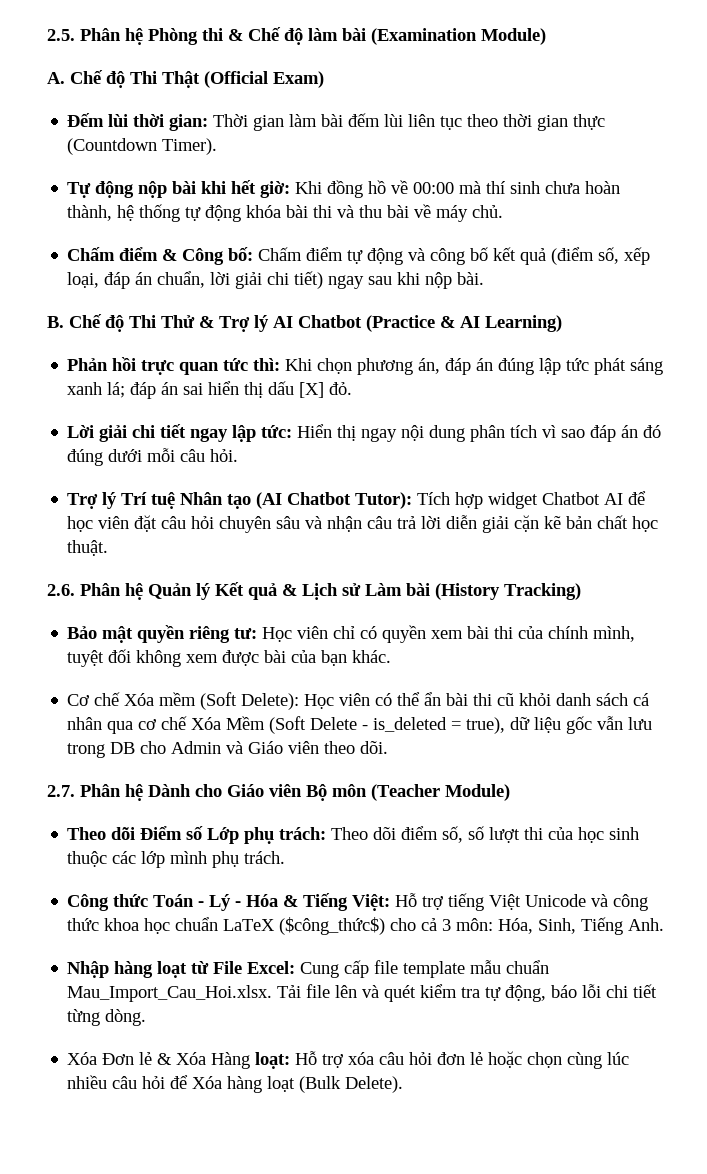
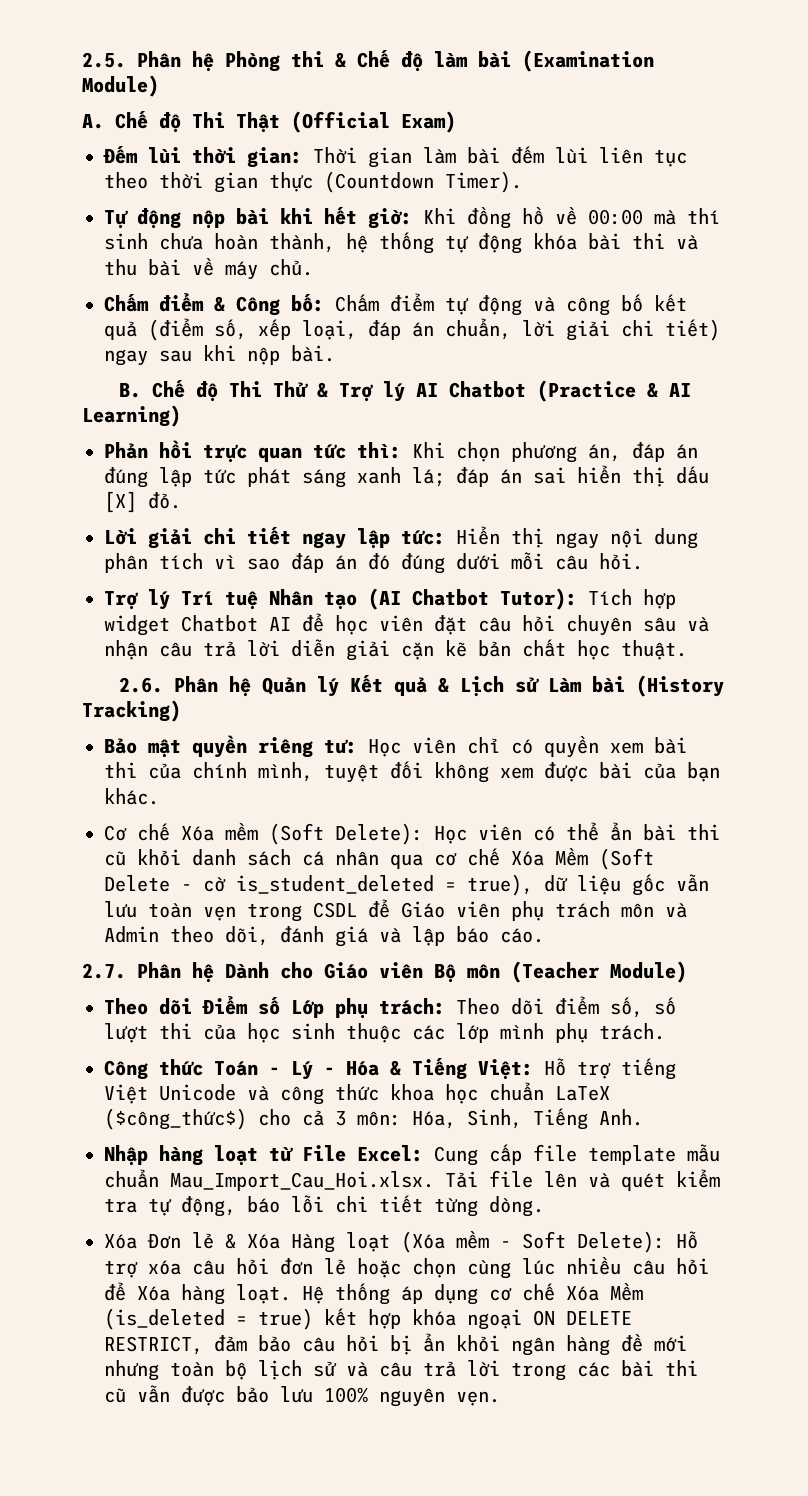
[373,717,448,732] is_deleted -> [203,875,434,894] cờ is_student_deleted
[67,741,389,758] trong DB cho Admin và Giáo viên theo dõi. -> [148,899,687,922] [104,926,544,947] toàn vẹn trong CSDL để Giáo viên phụ trách môn và Admin theo dõi, đánh giá và lập báo cáo.
[255,1052,291,1069] loạt: -> [346,1231,665,1253] loạt (Xóa mềm - Soft Delete):
[267,1076,404,1093] loạt (Bulk Delete). -> [236,1283,643,1305] [104,1308,632,1330] [104,1333,687,1356] [104,1360,698,1381] [104,1385,500,1407] loạt. Hệ thống áp dụng cơ chế Xóa Mềm (is_deleted = true) kết hợp khóa ngoại ON DELETE RESTRICT, đảm bảo câu hỏi bị ẩn khỏi ngân hàng đề mới nhưng toàn bộ lịch sử và câu trả lời trong các bài thi cũ vẫn được bảo lưu 100% nguyên vẹn.

